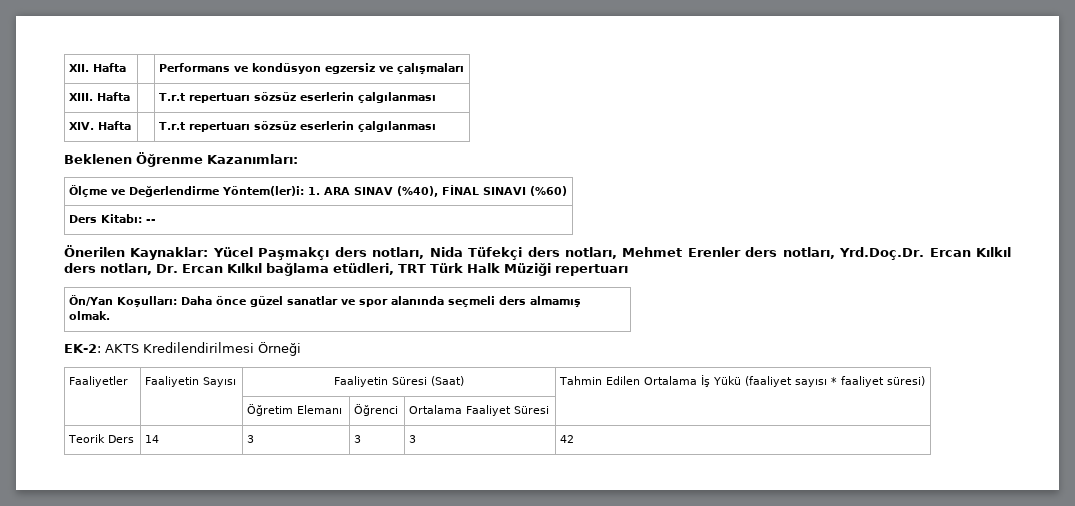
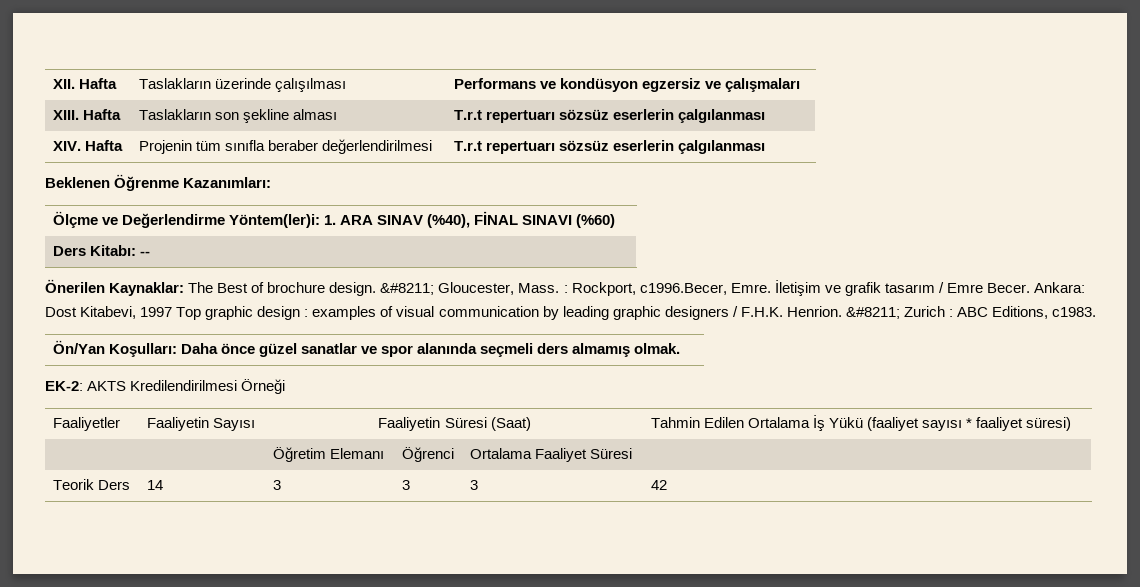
(127, 67) none -> [138,78,346,92] Taslakların üzerinde çalışılması
(131, 96) none -> [138,109,337,123] Taslakların son şekline alması
(132, 125) none -> [138,139,432,154] Projenin tüm sınıfla beraber değerlendirilmesi
[212,247,1011,260] [64,263,628,276] Yücel Paşmakçı ders notları, Nida Tüfekçi ders notları, Mehmet Erenler ders notları, Yrd.Doç.Dr. Ercan Kılkıl ders notları, Dr. Ercan Kılkıl bağlama etüdleri, TRT Türk Halk Müziği repertuarı -> [188,280,1086,296] [45,306,1097,320] The Best of brochure design. &#8211; Gloucester, Mass. : Rockport, c1996.Becer, Emre. İletişim ve grafik tasarım / Emre Becer. Ankara: Dost Kitabevi, 1997 Top graphic design : examples of visual communication by leading graphic designers / F.H.K. Henrion. &#8211; Zurich : ABC Editions, c1983.

